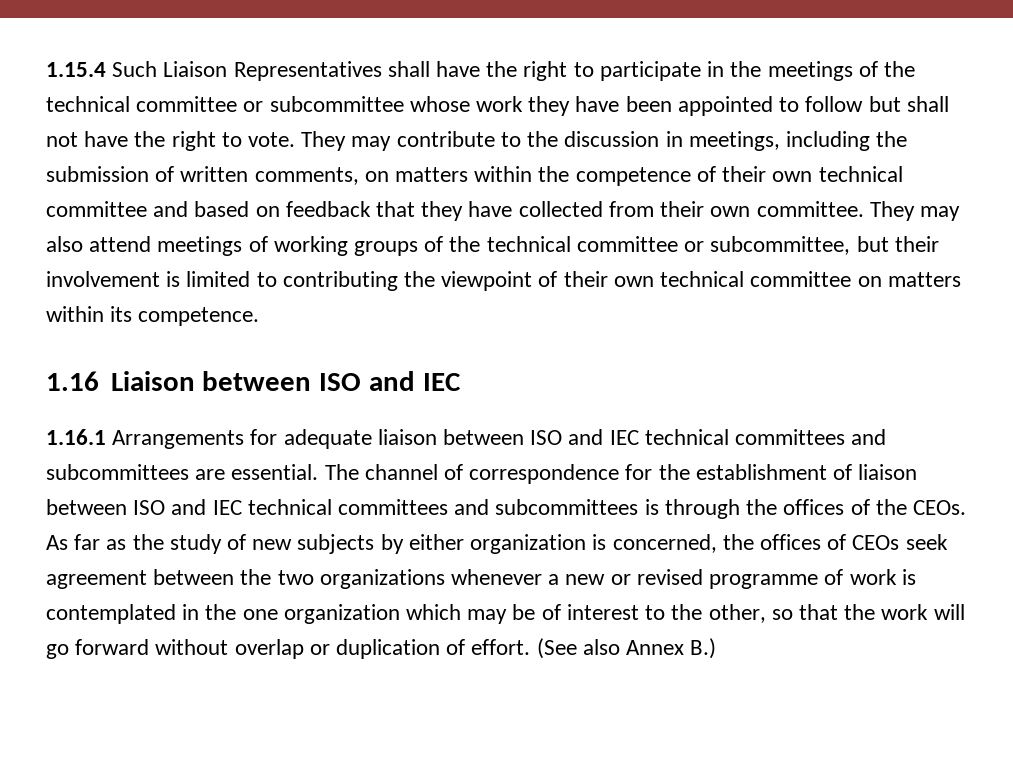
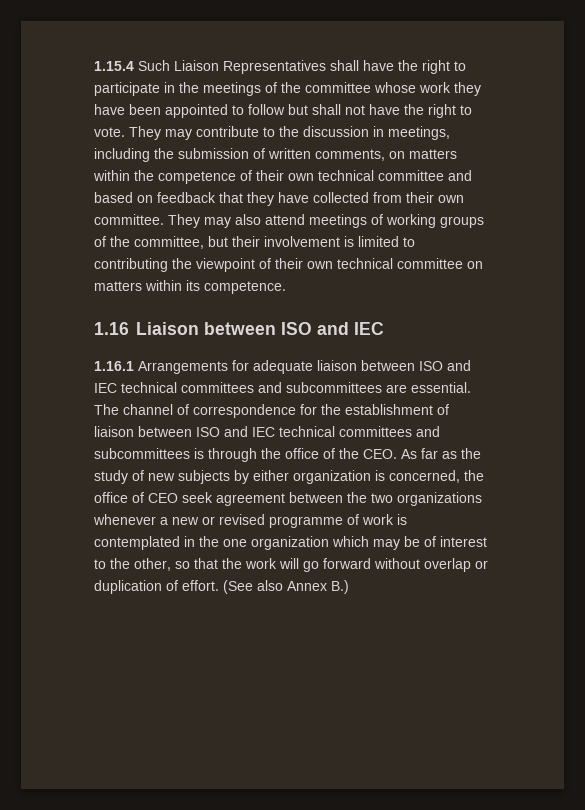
[46,96,404,112] technical committee or subcommittee -> [305,82,371,93] committee
[486,236,851,255] technical committee or subcommittee, -> [134,236,204,249] committee,
[783,499,966,515] offices of the CEOs. -> [285,448,397,459] office of the CEO.
[759,534,900,550] offices of CEOs -> [94,492,178,503] office of CEO

